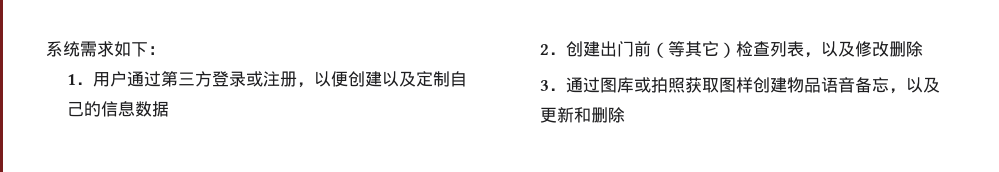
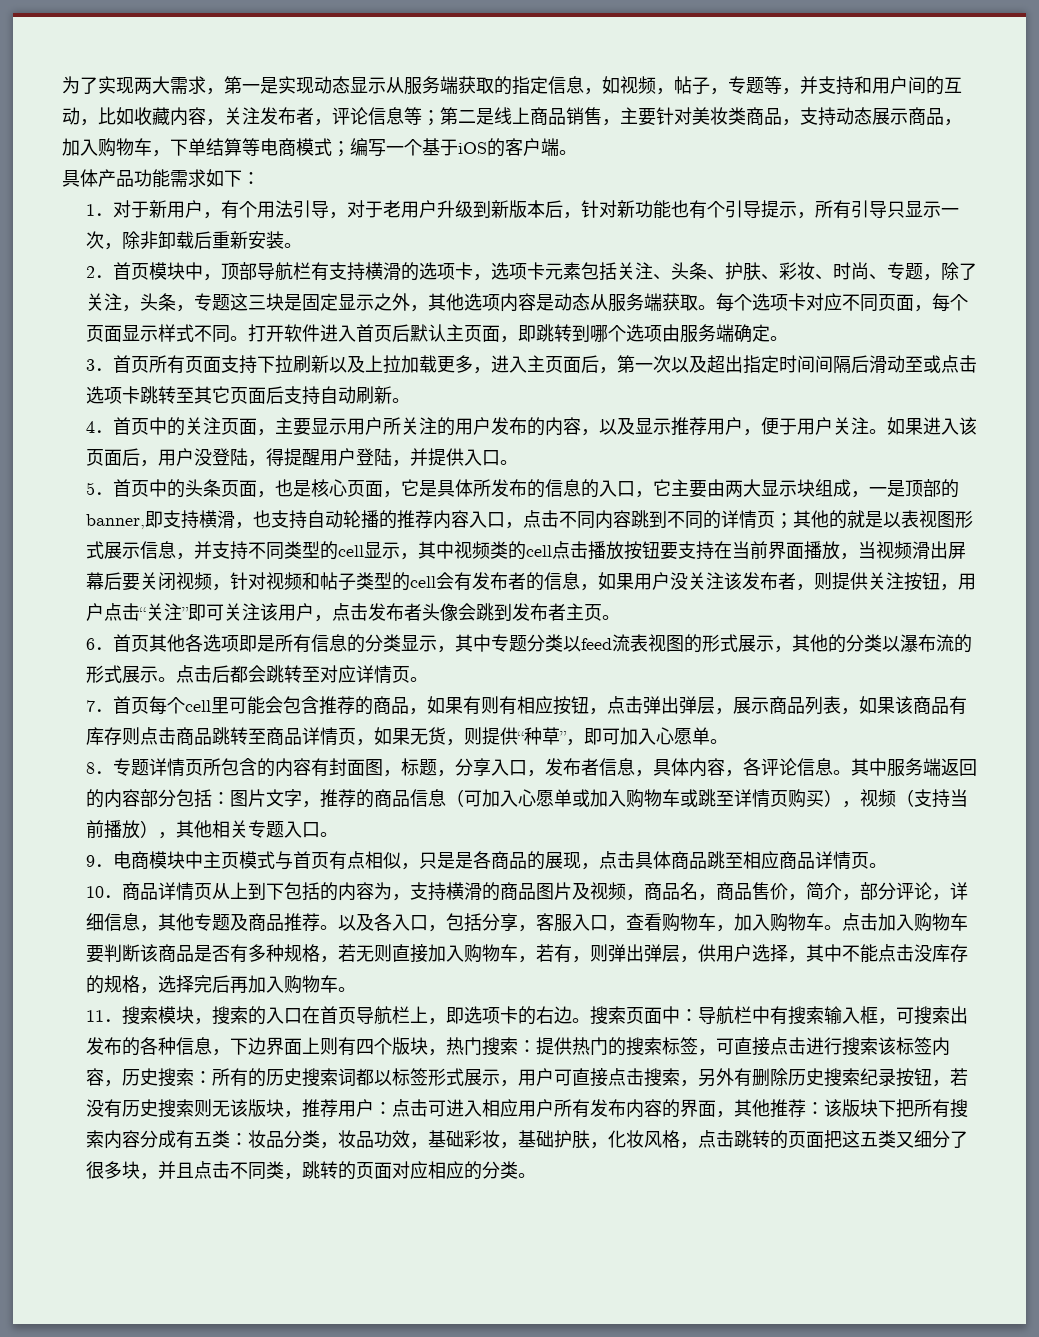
[46,41,165,57] [66,71,467,88] [66,101,169,117] [539,41,923,58] [539,77,940,94] [539,107,625,123] 系统需求如下： // 1．用户通过第三方登录或注册，以便创建以及定制自己的信息数据 // 2．创建出门前（等其它）检查列表，以及修改删除 // 3．通过图库或拍照获取图样创建物品语音备忘，以及更新和删除 -> [62,76,962,95] [62,107,962,126] [62,138,577,157] [62,169,260,188] [85,200,959,219] [85,231,302,250] [85,262,977,281] [85,293,968,312] [85,324,788,343] [85,355,977,374] [85,386,410,405] [85,417,977,436] [85,448,518,467] [85,479,959,498] [85,510,973,529] [85,541,966,560] [85,572,976,591] [85,603,620,622] [85,634,972,653] [85,665,428,684] [85,696,967,715] [85,727,728,746] [85,758,977,777] [85,789,968,808] [85,820,338,839] [85,851,887,870] [85,882,968,901] [85,913,968,932] [85,944,968,963] [85,975,356,994] [85,1006,968,1025] [85,1037,950,1056] [85,1068,968,1087] [85,1099,968,1118] [85,1130,968,1149] [85,1161,536,1180] 为了实现两大需求，第一是实现动态显示从服务端获取的指定信息，如视频，帖子，专题等，并支持和用户间的互动，比如收藏内容，关注发布者，评论信息等；第二是线上商品销售，主要针对美妆类商品，支持动态展示商品，加入购物车，下单结算等电商模式；编写一个基于iOS的客户端。 // 具体产品功能需求如下： // 1．对于新用户，有个用法引导，对于老用户升级到新版本后，针对新功能也有个引导提示，所有引导只显示一次，除非卸载后重新安装。 // 2．首页模块中，顶部导航栏有支持横滑的选项卡，选项卡元素包括关注、头条、护肤、彩妆、时尚、专题，除了关注，头条，专题这三块是固定显示之外，其他选项内容是动态从服务端获取。每个选项卡对应不同页面，每个页面显示样式不同。打开软件进入首页后默认主页面，即跳转到哪个选项由服务端确定。 // 3．首页所有页面支持下拉刷新以及上拉加载更多，进入主页面后，第一次以及超出指定时间间隔后滑动至或点击选项卡跳转至其它页面后支持自动刷新。 // 4．首页中的关注页面，主要显示用户所关注的用户发布的内容，以及显示推荐用户，便于用户关注。如果进入该页面后，用户没登陆，得提醒用户登陆，并提供入口。 // 5．首页中的头条页面，也是核心页面，它是具体所发布的信息的入口，它主要由两大显示块组成，一是顶部的banner,即支持横滑，也支持自动轮播的推荐内容入口，点击不同内容跳到不同的详情页；其他的就是以表视图形式展示信息，并支持不同类型的cell显示，其中视频类的cell点击播放按钮要支持在当前界面播放，当视频滑出屏幕后要关闭视频，针对视频和帖子类型的cell会有发布者的信息，如果用户没关注该发布者，则提供关注按钮，用户点击“关注”即可关注该用户，点击发布者头像会跳到发布者主页。 // 6．首页其他各选项即是所有信息的分类显示，其中专题分类以feed流表视图的形式展示，其他的分类以瀑布流的形式展示。点击后都会跳转至对应详情页。 // 7．首页每个cell里可能会包含推荐的商品，如果有则有相应按钮，点击弹出弹层，展示商品列表，如果该商品有库存则点击商品跳转至商品详情页，如果无货，则提供“种草”，即可加入心愿单。 // 8．专题详情页所包含的内容有封面图，标题，分享入口，发布者信息，具体内容，各评论信息。其中服务端返回的内容部分包括：图片文字，推荐的商品信息（可加入心愿单或加入购物车或跳至详情页购买），视频（支持当前播放），其他相关专题入口。 // 9．电商模块中主页模式与首页有点相似，只是是各商品的展现，点击具体商品跳至相应商品详情页。 // 10．商品详情页从上到下包括的内容为，支持横滑的商品图片及视频，商品名，商品售价，简介，部分评论，详细信息，其他专题及商品推荐。以及各入口，包括分享，客服入口，查看购物车，加入购物车。点击加入购物车要判断该商品是否有多种规格，若无则直接加入购物车，若有，则弹出弹层，供用户选择，其中不能点击没库存的规格，选择完后再加入购物车。 // 11．搜索模块，搜索的入口在首页导航栏上，即选项卡的右边。搜索页面中：导航栏中有搜索输入框，可搜索出发布的各种信息，下边界面上则有四个版块，热门搜索：提供热门的搜索标签，可直接点击进行搜索该标签内容，历史搜索：所有的历史搜索词都以标签形式展示，用户可直接点击搜索，另外有删除历史搜索纪录按钮，若没有历史搜索则无该版块，推荐用户：点击可进入相应用户所有发布内容的界面，其他推荐：该版块下把所有搜索内容分成有五类：妆品分类，妆品功效，基础彩妆，基础护肤，化妆风格，点击跳转的页面把这五类又细分了很多块，并且点击不同类，跳转的页面对应相应的分类。

